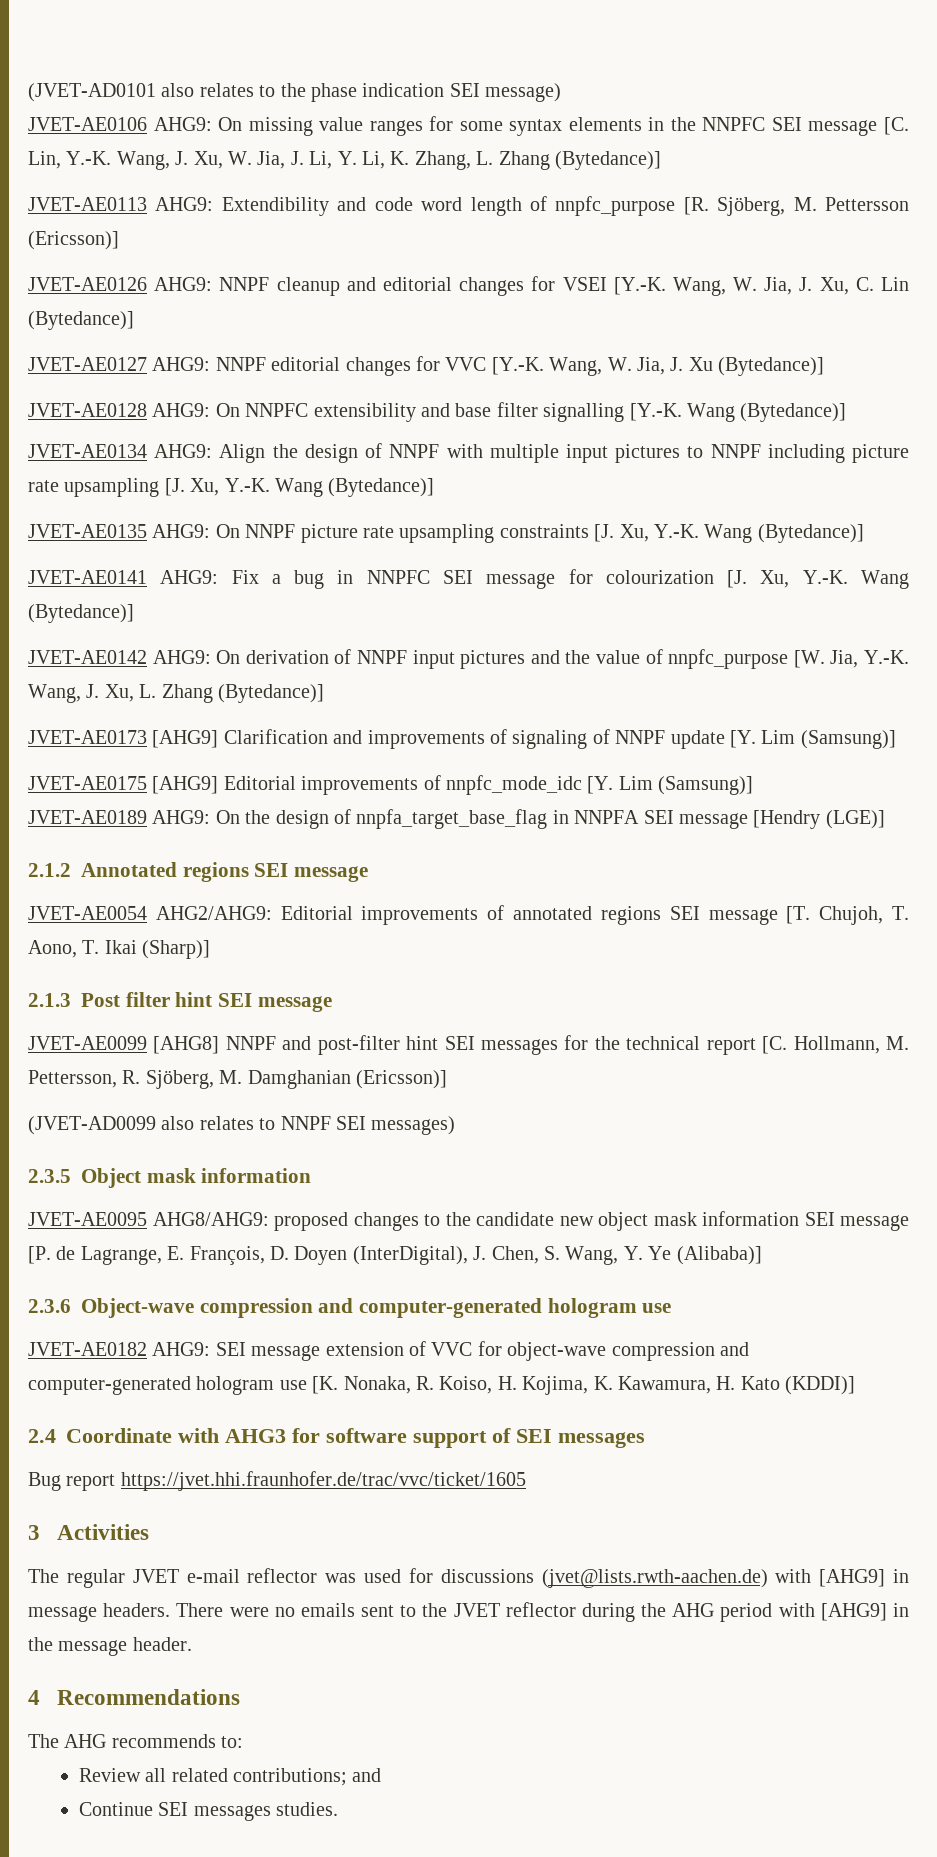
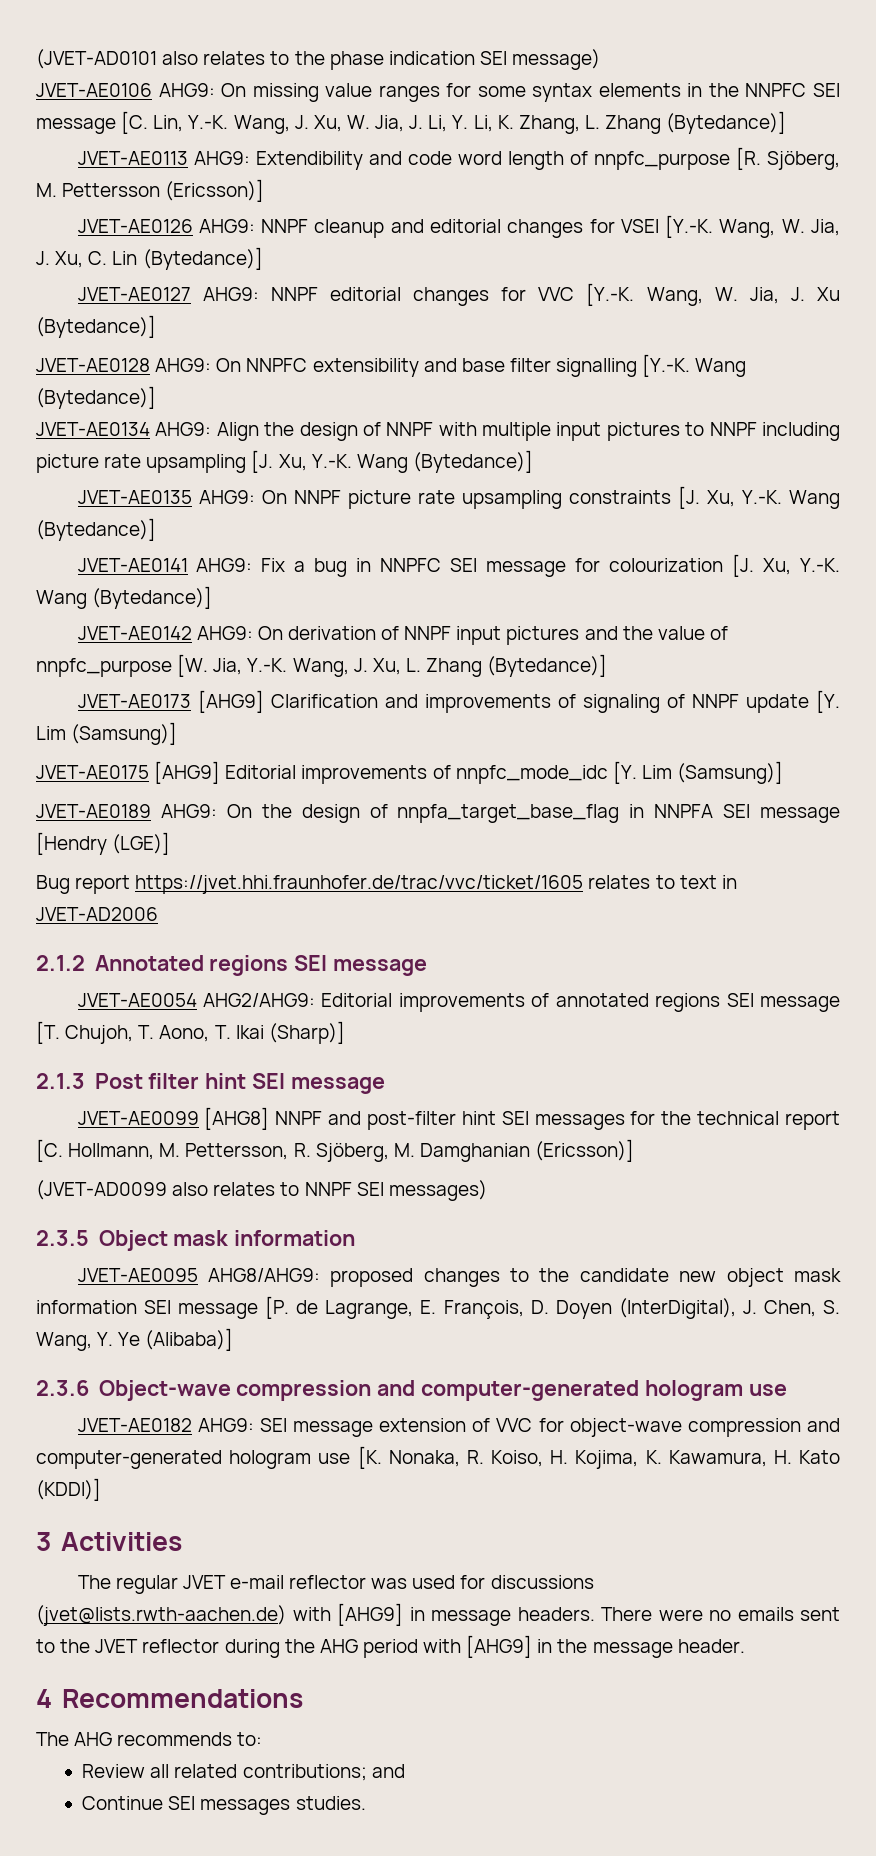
(885, 819) none -> [36,875,737,894] [36,907,158,921] // Bug report https://jvet.hhi.fraunhofer.de/trac/vvc/ticket/1605 relates to text in JVET-AD2006
[28,1428,645,1448] [28,1471,526,1491] // 2.4 Coordinate with AHG3 for software support of SEI messages // Bug report https://jvet.hhi.fraunhofer.de/trac/vvc/ticket/1605 -> (101, 1489) none

